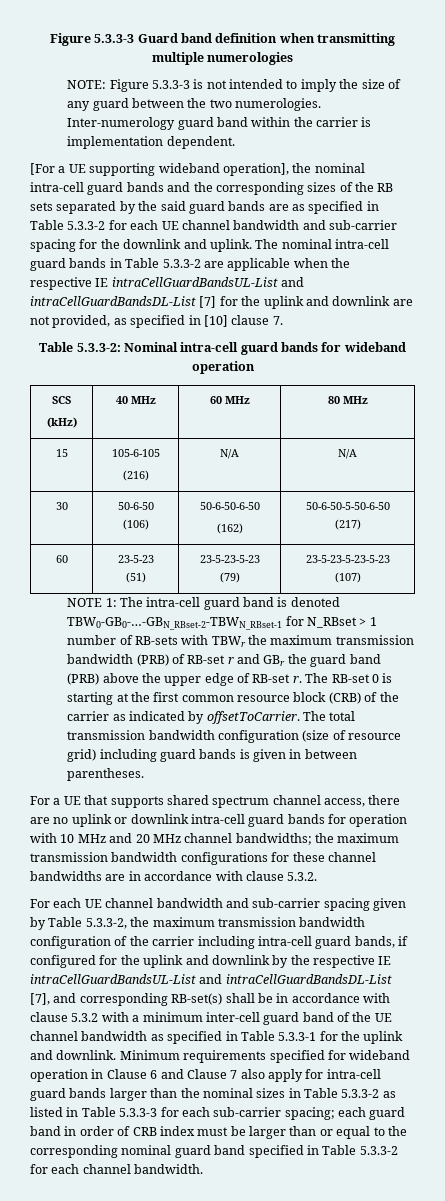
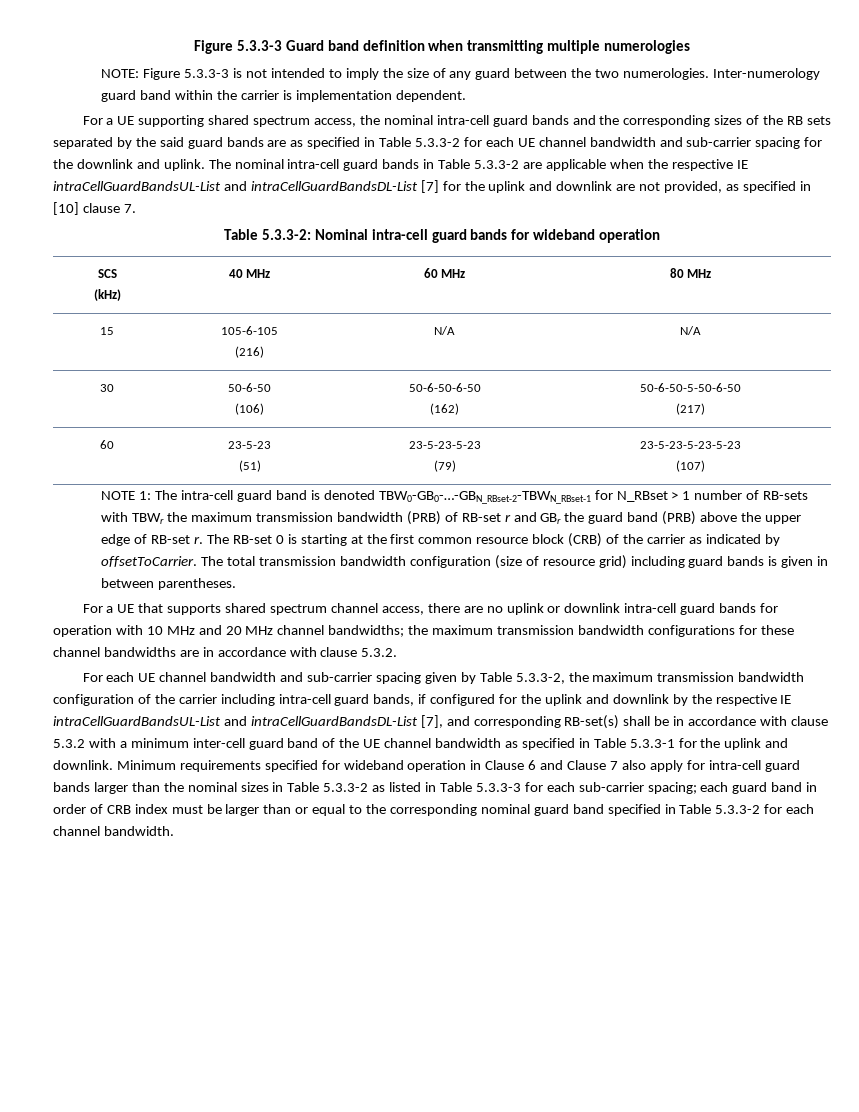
[30,163,55,175] [For -> [82,116,103,125] For
[158,163,289,176] wideband operation], -> [208,115,357,127] shared spectrum access,

